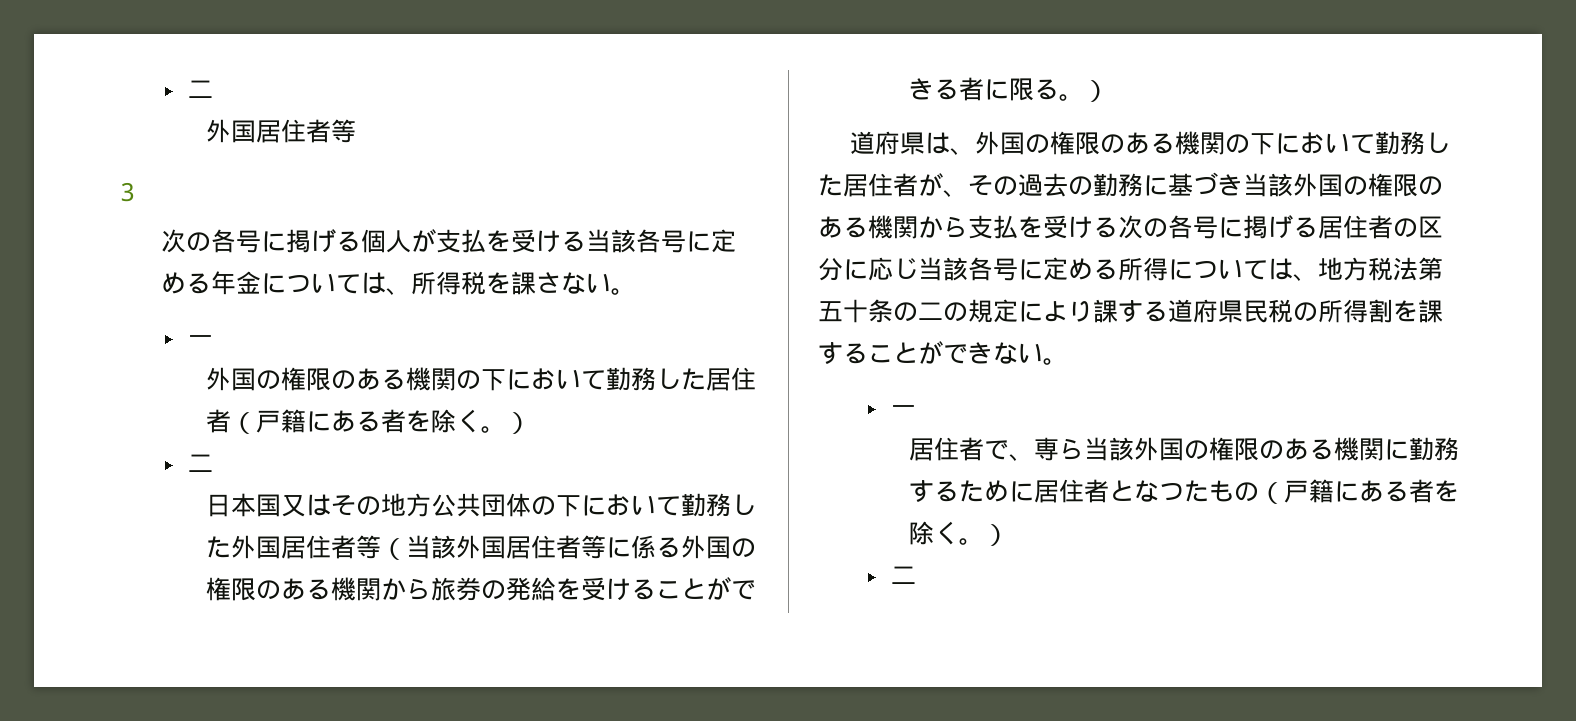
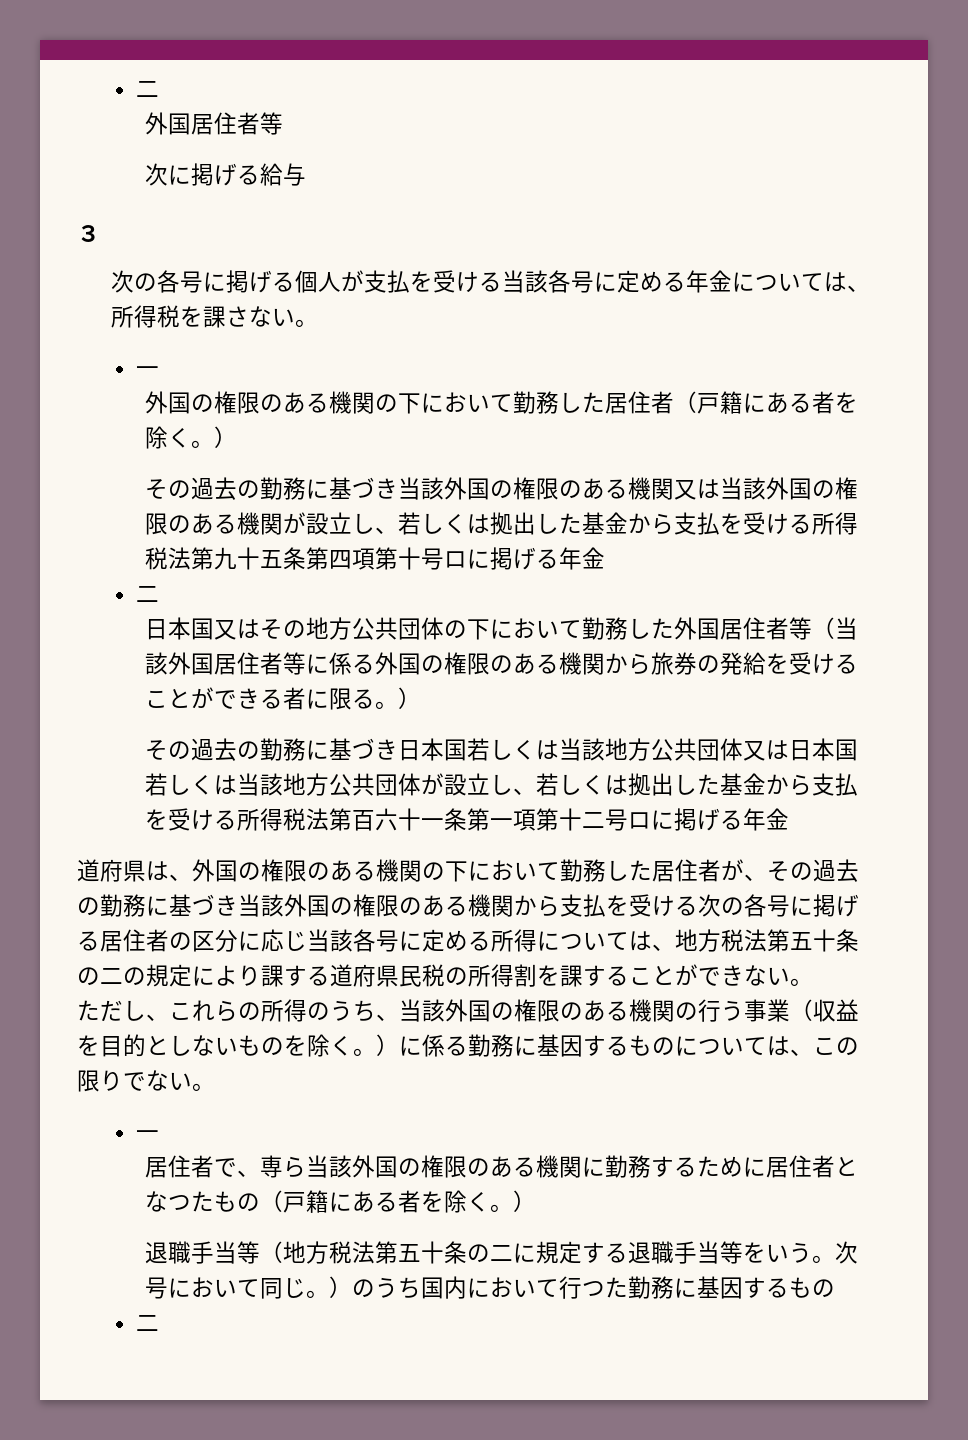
(357, 131) none -> [145,163,307,186] // 次に掲げる給与
(532, 423) none -> [145,477,859,500] [145,512,859,535] [145,547,606,570] // その過去の勤務に基づき当該外国の権限のある機関又は当該外国の権限のある機関が設立し、若しくは拠出した基金から支払を受ける所得税法第九十五条第四項第十号ロに掲げる年金
(1110, 91) none -> [145,738,859,761] [145,773,859,796] [145,808,790,831] // その過去の勤務に基づき日本国若しくは当該地方公共団体又は日本国若しくは当該地方公共団体が設立し、若しくは拠出した基金から支払を受ける所得税法第百六十一条第一項第十二号ロに掲げる年金
(1068, 361) none -> [77,999,859,1022] [77,1034,859,1057] [77,1070,215,1092] // ただし、これらの所得のうち、当該外国の権限のある機関の行う事業（収益を目的としないものを除く。）に係る勤務に基因するものについては、この限りでない。
(1010, 535) none -> [145,1241,859,1264] [145,1276,836,1299] // 退職手当等（地方税法第五十条の二に規定する退職手当等をいう。次号において同じ。）のうち国内において行つた勤務に基因するもの

